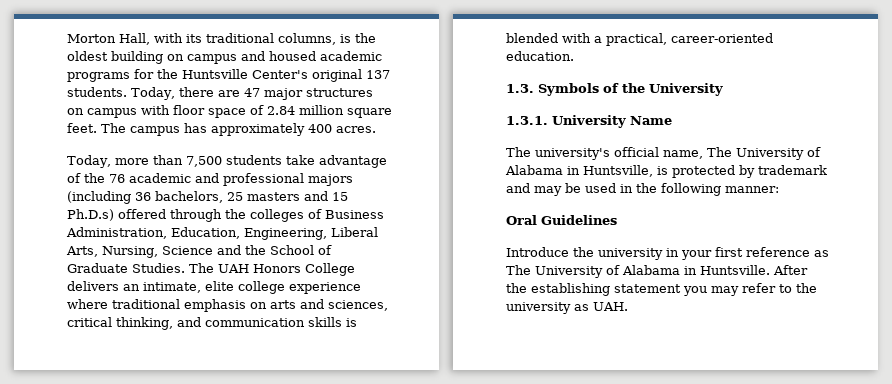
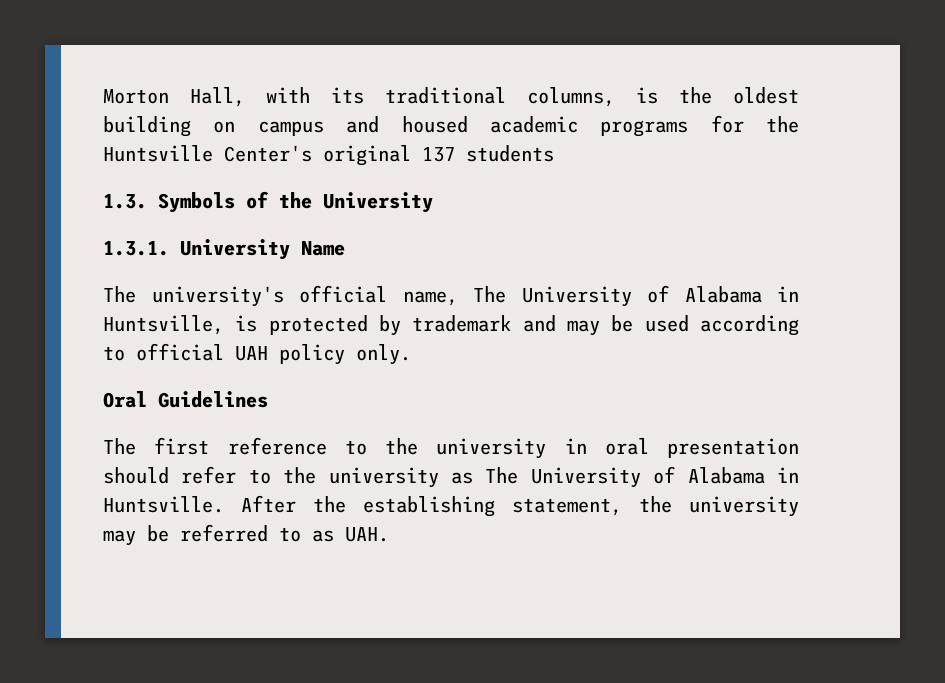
[67,87,373,100] [67,105,392,118] [67,123,376,136] [67,155,387,168] [67,173,353,186] [67,191,348,204] [67,209,384,222] [66,227,378,240] [66,245,332,258] [67,263,355,276] [67,281,361,294] [67,299,388,312] [67,317,357,330] [506,33,773,46] [506,51,574,61] students. Today, there are 47 major structures on campus with floor space of 2.84 million square feet. The campus has approximately 400 acres. // Today, more than 7,500 students take advantage of the 76 academic and professional majors (including 36 bachelors, 25 masters and 15 Ph.D.s) offered through the colleges of Business Administration, Education, Engineering, Liberal Arts, Nursing, Science and the School of Graduate Studies. The UAH Honors College delivers an intimate, elite college experience where traditional emphasis on arts and sciences, critical thinking, and communication skills is blended with a practical, career-oriented education. -> [466,145,554,162] students
[620,183,779,196] [506,215,617,225] [506,247,810,260] in the following manner: // Oral Guidelines // Introduce the university in your first reference -> [700,315,799,336] [103,343,411,365] [103,391,268,408] [103,437,799,459] [103,466,439,488] according to official UAH policy only. // Oral Guidelines // The first reference to the university in oral presentation should refer to the university
[614,283,817,296] [506,302,571,314] statement you may refer to the university -> [512,496,799,517] [103,524,301,546] statement, the university may be referred to

